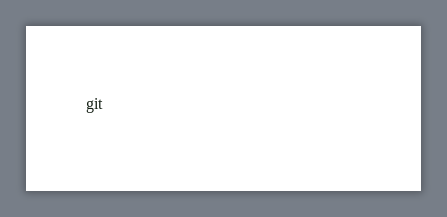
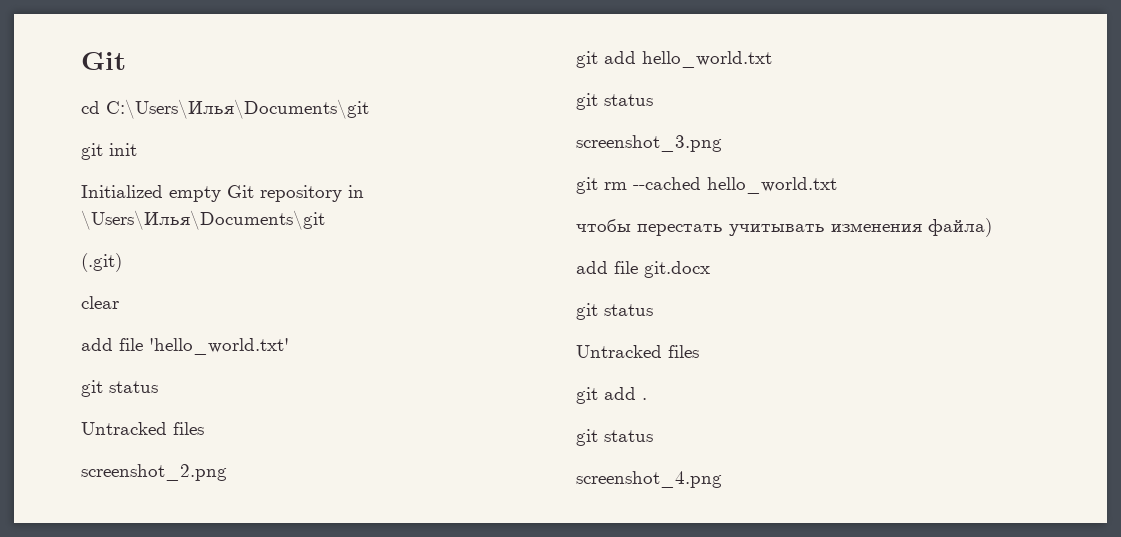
[86,98,103,113] git -> [81,52,126,70] [81,99,369,119] [81,143,137,160] [81,185,364,202] [81,210,325,230] [81,253,122,272] [81,296,119,309] [81,338,289,355] [81,380,158,397] [81,422,204,435] [81,464,227,481] [576,51,772,68] [576,93,653,110] [576,135,722,152] [576,177,837,194] [576,218,992,237] [576,261,710,278] [576,303,653,320] [576,345,699,358] [576,387,647,404] [576,429,653,446] [576,471,722,488] Git // cd C:\Users\Илья\Documents\git // git init // Initialized empty Git repository in \Users\Илья\Documents\git // (.git) // clear // add file 'hello_world.txt' // git status // Untracked files // screenshot_2.png // git add hello_world.txt // git status // screenshot_3.png // git rm --cached hello_world.txt // чтобы перестать учитывать изменения файла) // add file git.docx // git status // Untracked files // git add . // git status // screenshot_4.png

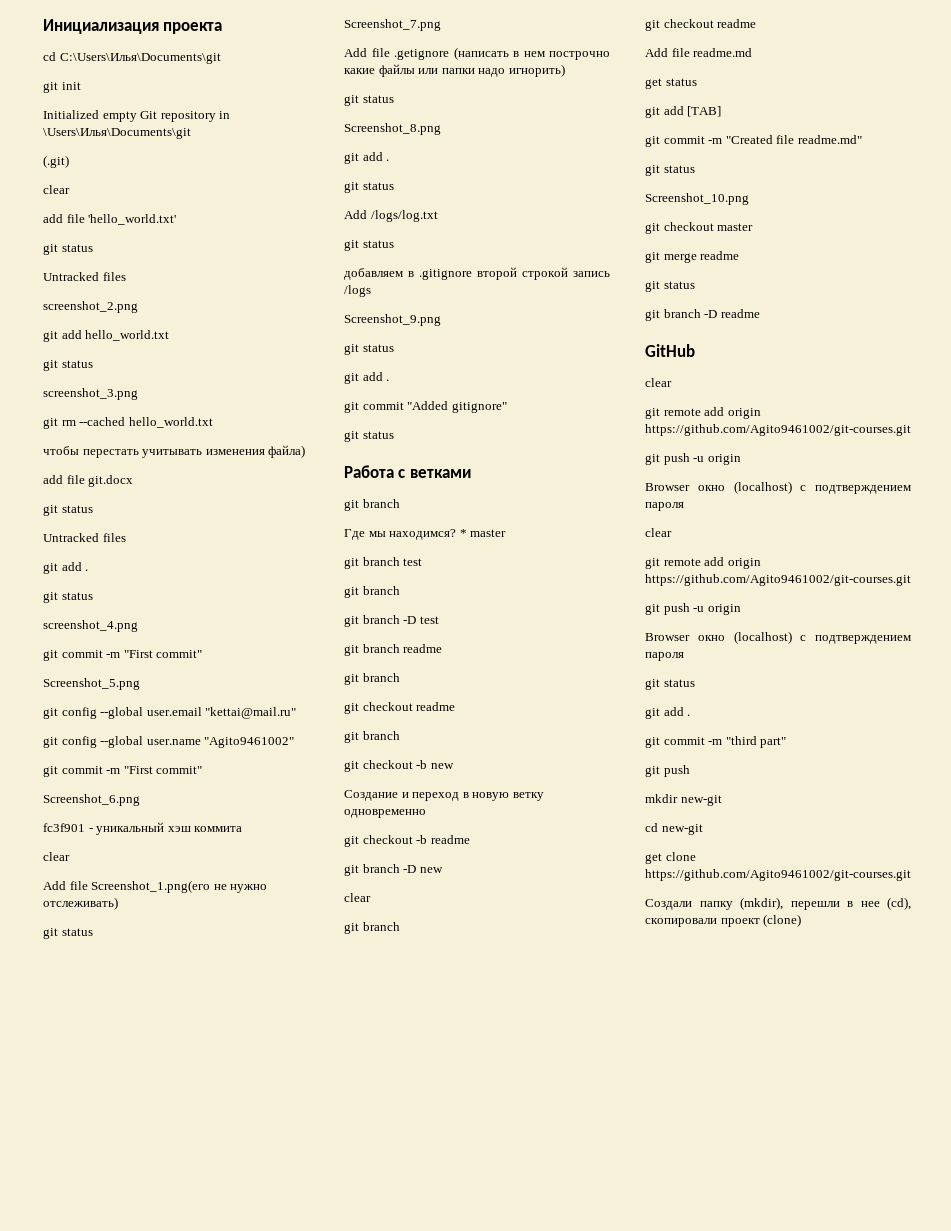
[81,52,126,70] Git -> [43,19,223,34] Инициализация проекта
(722, 479) none -> [43,650,203,661] [43,678,140,690] [43,707,297,719] [43,736,295,748] [43,766,203,777] [43,794,140,806] [43,822,243,835] [43,852,70,861] [43,880,268,893] [43,897,118,910] [43,928,93,939] [344,19,441,31] [344,47,610,60] [344,64,565,77] [344,95,394,106] [344,123,441,135] [344,152,390,164] [344,182,394,193] [344,210,438,222] [344,240,394,251] [344,267,610,280] [344,285,371,297] [344,314,441,326] [344,344,394,355] [344,372,390,384] [344,401,507,413] [344,431,394,442] [344,465,471,478] [344,499,400,511] [344,529,507,540] [344,557,423,569] [344,586,400,598] [344,615,439,627] [344,644,443,656] [344,673,400,685] [344,702,456,714] [344,731,400,743] [344,760,454,772] [344,790,544,801] [344,809,426,818] [344,835,470,847] [344,864,443,876] [344,893,371,902] [344,922,400,934] [645,19,757,31] [645,48,753,57] [645,78,697,89] [645,106,722,118] [645,135,862,147] [645,165,695,176] [645,193,749,205] [645,222,754,234] [645,251,740,263] [645,281,695,292] [645,309,760,321] [645,344,695,357] [645,378,672,387] [645,407,761,419] [645,424,911,436] [645,453,741,465] [645,481,911,494] [645,502,684,511] [645,528,672,537] [645,557,761,569] [645,574,911,586] [645,603,741,615] [645,631,911,644] [645,652,684,661] [645,679,695,690] [645,707,691,719] [645,736,787,748] [645,765,690,777] [645,794,722,806] [645,823,703,835] [645,852,696,864] [645,869,911,881] [645,897,911,910] [645,914,802,927] // git commit -m "First commit" // Screenshot_5.png // git config --global user.email "kettai@mail.ru" // git config --global user.name "Agito9461002" // git commit -m "First commit" // Screenshot_6.png // fc3f901 - уникальный хэш коммита // clear // Add file Screenshot_1.png(его не нужно отслеживать) // git status // Screenshot_7.png // Add file .getignore (написать в нем построчно какие файлы или папки надо игнорить) // git status // Screenshot_8.png // git add . // git status // Add /logs/log.txt // git status // добавляем в .gitignore второй строкой запись /logs // Screenshot_9.png // git status // git add . // git commit "Added gitignore" // git status // Работа с ветками // git branch // Где мы находимся? * master // git branch test // git branch // git branch -D test // git branch readme // git branch // git checkout readme // git branch // git checkout -b new // Создание и переход в новую ветку одновременно // git checkout -b readme // git branch -D new // clear // git branch // git checkout readme // Add file readme.md // get status // git add [TAB] // git commit -m "Created file readme.md" // git status // Screenshot_10.png // git checkout master // git merge readme // git status // git branch -D readme // GitHub // clear // git remote add origin https://github.com/Agito9461002/git-courses.git // git push -u origin // Browser окно (localhost) с подтверждением пароля // clear // git remote add origin https://github.com/Agito9461002/git-courses.git // git push -u origin // Browser окно (localhost) с подтверждением пароля // git status // git add . // git commit -m "third part" // git push // mkdir new-git // cd new-git // get clone https://github.com/Agito9461002/git-courses.git // Создали папку (mkdir), перешли в нее (cd), скопировали проект (clone)

